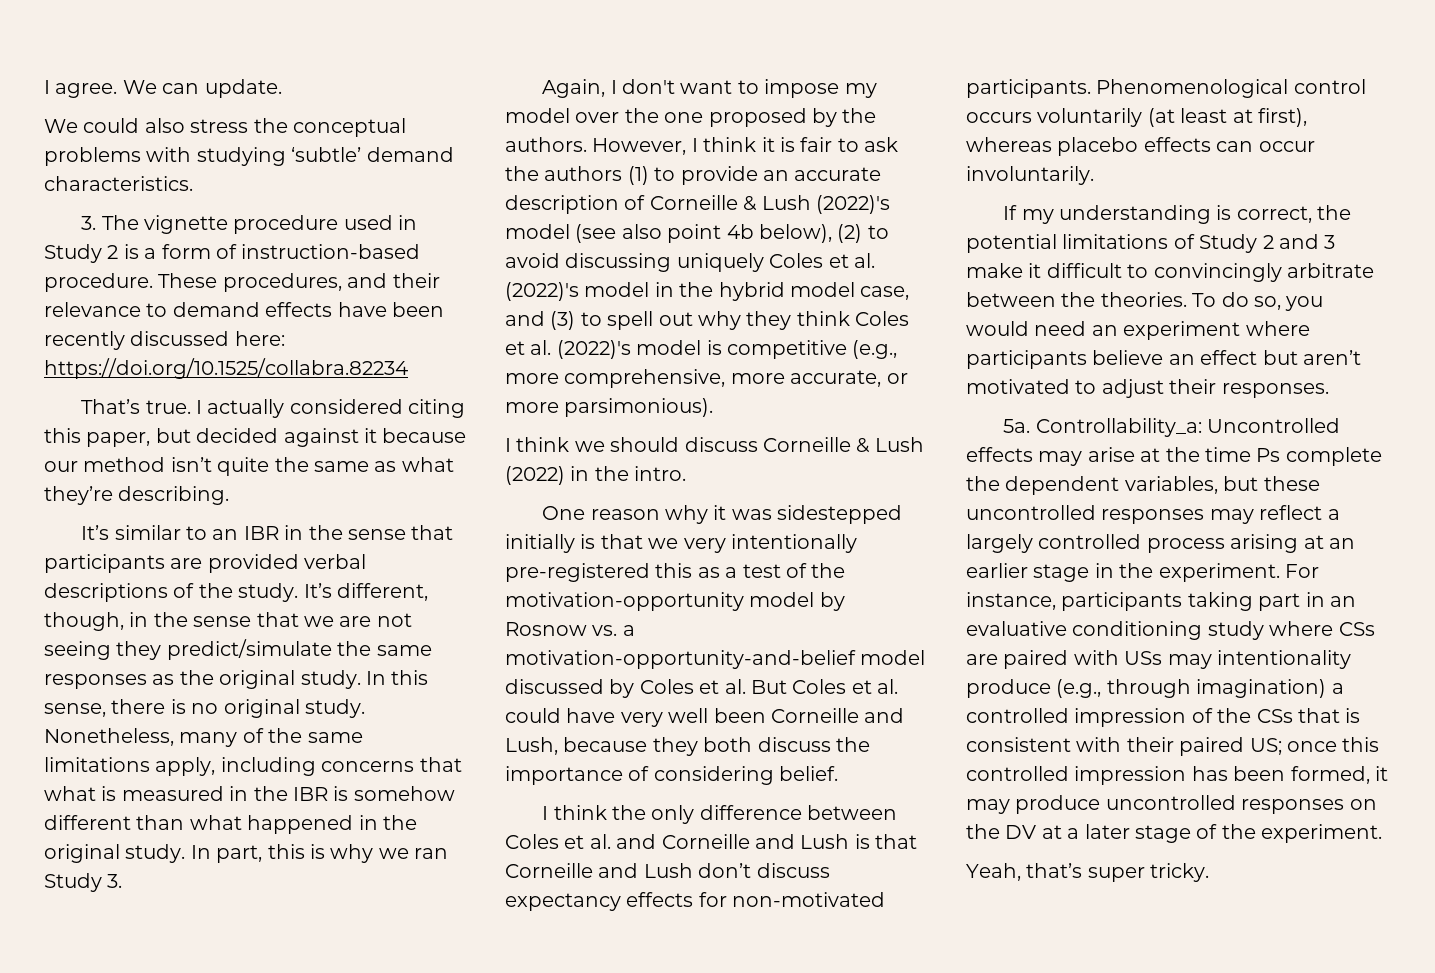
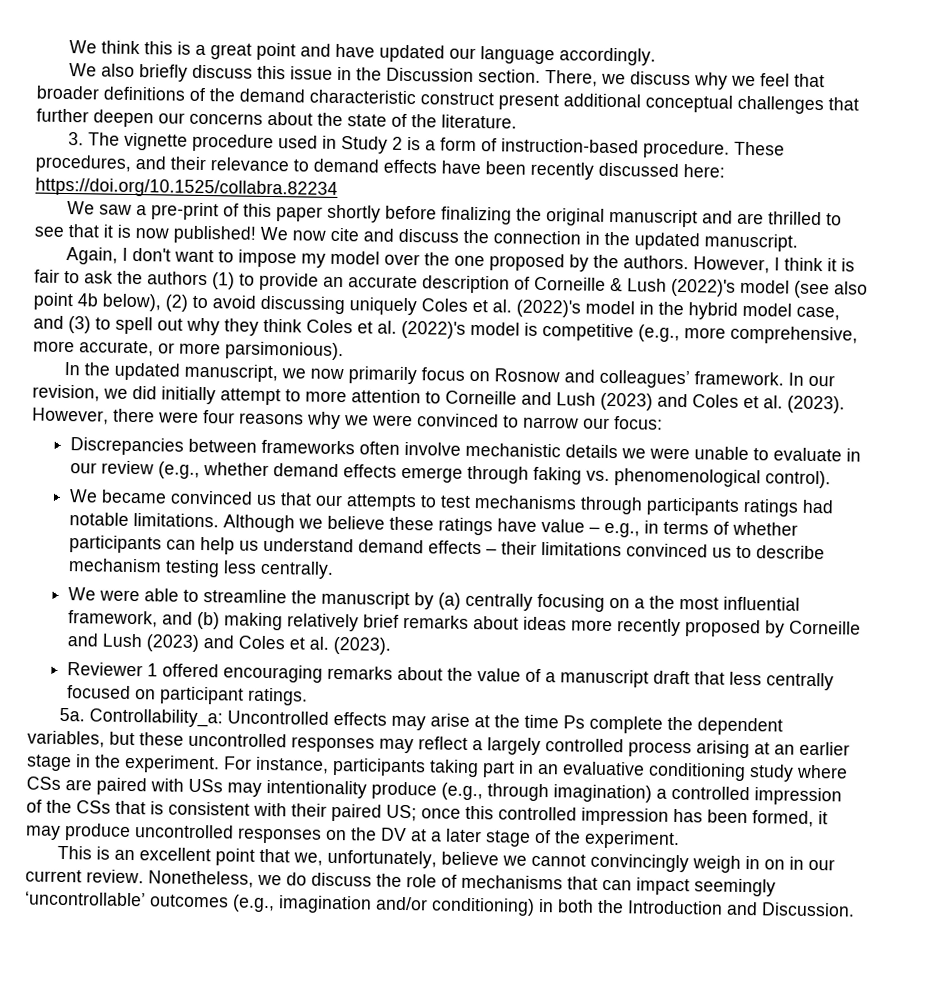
[44,79,282,98] [44,118,406,137] [44,147,454,166] [44,176,193,191] I agree. We can update. // We could also stress the conceptual problems with studying ‘subtle’ demand characteristics. -> [68,40,656,66] [68,63,825,90] [36,85,859,115] [36,108,517,129] We think this is a great point and have updated our language accordingly. // We also briefly discuss this issue in the Discussion section. There, we discuss why we feel that broader definitions of the demand characteristic construct present additional conceptual challenges that further deepen our concerns about the state of the literature.
[81,399,466,418] [44,428,467,447] [44,457,454,476] [44,486,230,505] [81,525,454,540] [44,554,367,573] [44,583,428,602] [44,612,412,631] [44,639,432,660] [44,670,429,689] [44,699,365,718] [44,728,363,747] [44,757,462,776] [44,786,455,801] [44,815,417,834] [44,844,449,863] [44,873,123,892] That’s true. I actually considered citing this paper, but decided against it because our method isn’t quite the same as what they’re describing. // It’s similar to an IBR in the sense that participants are provided verbal descriptions of the study. It’s different, though, in the sense that we are not seeing they predict/simulate the same responses as the original study. In this sense, there is no original study. Nonetheless, many of the same limitations apply, including concerns that what is measured in the IBR is somehow different than what happened in the original study. In part, this is why we ran Study 3. -> [66,200,842,228] [34,224,798,252] We saw a pre-print of this paper shortly before finalizing the original manuscript and are thrilled to see that it is now published! We now cite and discuss the connection in the updated manuscript.
[505,437,924,453] [505,466,687,485] [542,505,903,524] [505,534,857,553] [505,563,846,582] [505,592,845,611] [505,622,635,636] [505,650,926,669] [505,679,899,698] [505,708,905,727] [505,737,870,756] [505,766,839,785] [542,805,898,824] [505,834,918,849] [505,863,830,878] [505,892,886,911] [966,79,1366,98] [966,108,1307,127] [966,137,1315,156] [966,166,1094,185] [1003,205,1352,224] [966,234,1336,253] [966,263,1374,282] [966,292,1324,311] [966,321,1310,340] [966,350,1361,369] [966,379,1329,398] I think we should discuss Corneille & Lush (2022) in the intro. // One reason why it was sidestepped initially is that we very intentionally pre-registered this as a test of the motivation-opportunity model by Rosnow vs. a motivation-opportunity-and-belief model discussed by Coles et al. But Coles et al. could have very well been Corneille and Lush, because they both discuss the importance of considering belief. // I think the only difference between Coles et al. and Corneille and Lush is that Corneille and Lush don’t discuss expectancy effects for non-motivated participants. Phenomenological control occurs voluntarily (at least at first), whereas placebo effects can occur involuntarily. // If my understanding is correct, the potential limitations of Study 2 and 3 make it difficult to convincingly arbitrate between the theories. To do so, you would need an experiment where participants believe an effect but aren’t motivated to adjust their responses. -> [63,361,835,389] [32,384,845,414] [32,407,663,430] [69,437,861,462] [69,460,831,489] [68,489,834,517] [68,512,798,538] [68,535,825,560] [67,558,334,579] [67,587,800,612] [67,610,861,638] [66,633,391,655] [66,662,834,691] [66,685,308,706] In the updated manuscript, we now primarily focus on Rosnow and colleagues’ framework. In our revision, we did initially attempt to more attention to Corneille and Lush (2023) and Coles et al. (2023). However, there were four reasons why we were convinced to narrow our focus: // Discrepancies between frameworks often involve mechanistic details we were unable to evaluate in our review (e.g., whether demand effects emerge through faking vs. phenomenological control). // We became convinced us that our attempts to test mechanisms through participants ratings had notable limitations. Although we believe these ratings have value – e.g., in terms of whether participants can help us understand demand effects – their limitations convinced us to describe mechanism testing less centrally. // We were able to streamline the manuscript by (a) centrally focusing on a the most influential framework, and (b) making relatively brief remarks about ideas more recently proposed by Corneille and Lush (2023) and Coles et al. (2023). // Reviewer 1 offered encouraging remarks about the value of a manuscript draft that less centrally focused on participant ratings.
[966,863,1210,882] Yeah, that’s super tricky. -> [56,845,835,873] [25,869,776,897] [25,891,855,917] This is an excellent point that we, unfortunately, believe we cannot convincingly weigh in on in our current review. Nonetheless, we do discuss the role of mechanisms that can impact seemingly ‘uncontrollable’ outcomes (e.g., imagination and/or conditioning) in both the Introduction and Discussion.

